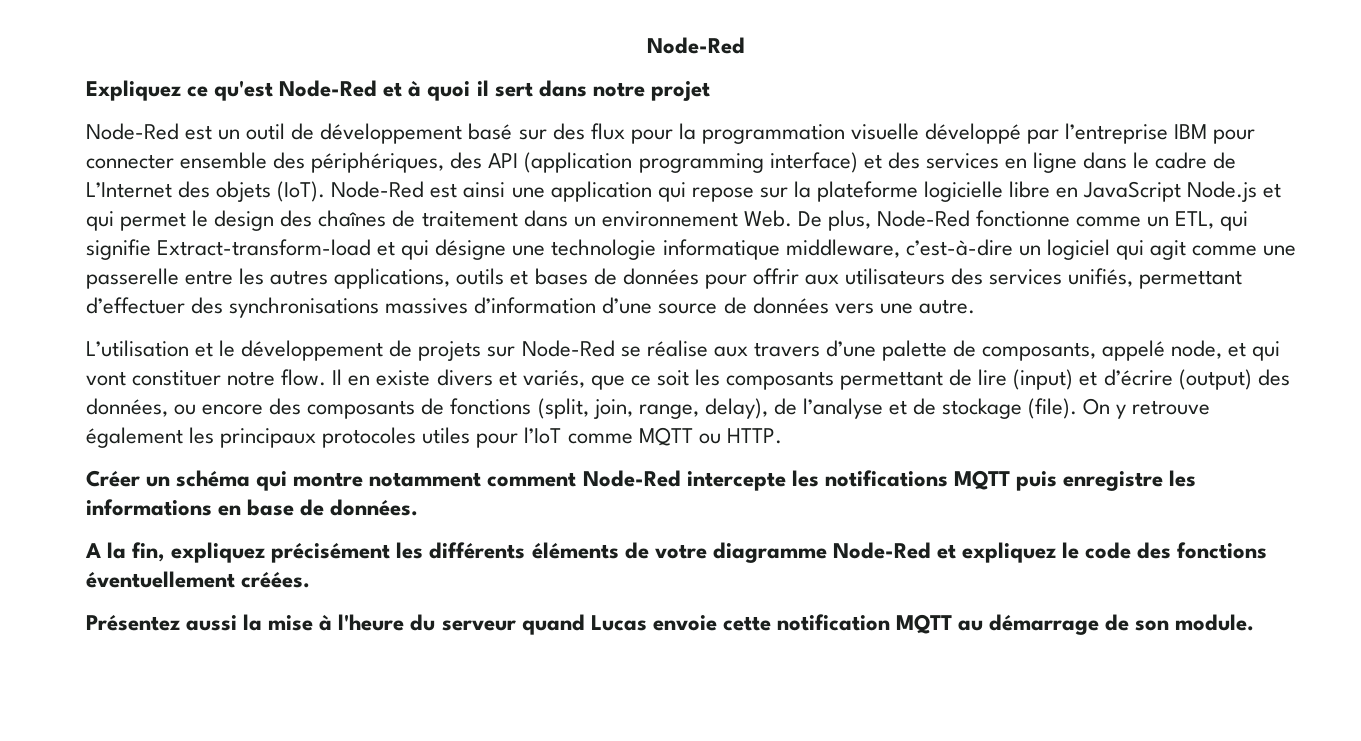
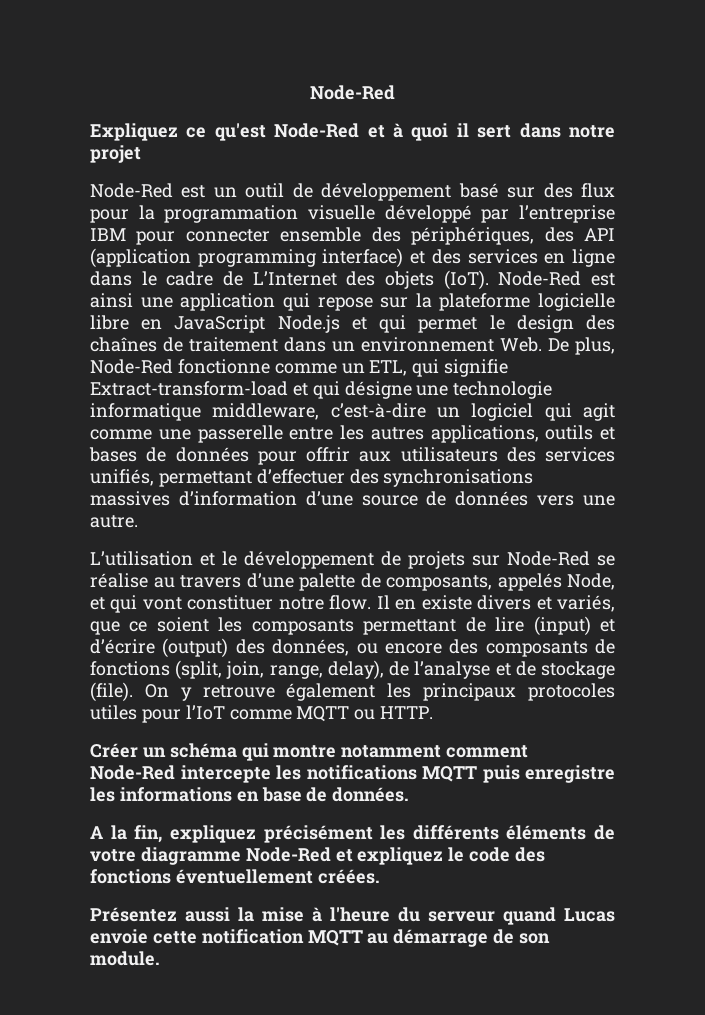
[713,346,748,357] aux -> [153,577,175,588] au
[1102,340,1223,361] appelé node, -> [497,573,615,591] appelés Node,
[656,370,689,386] soit -> [156,617,209,632] soient

